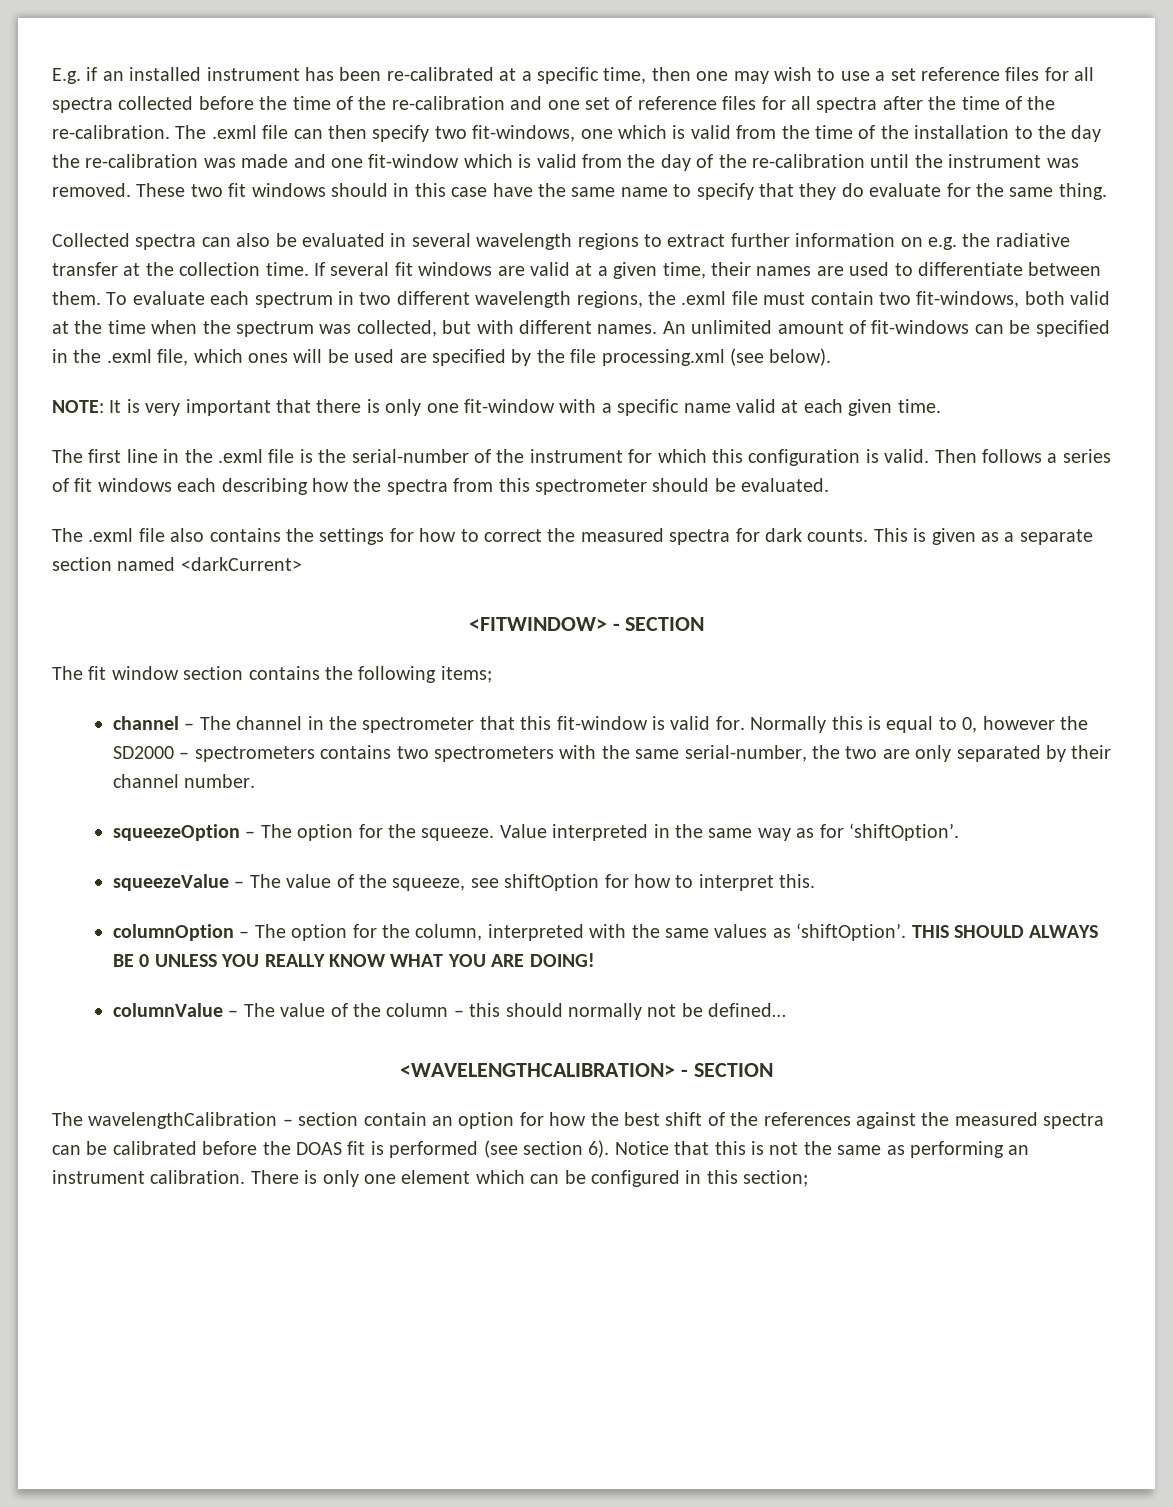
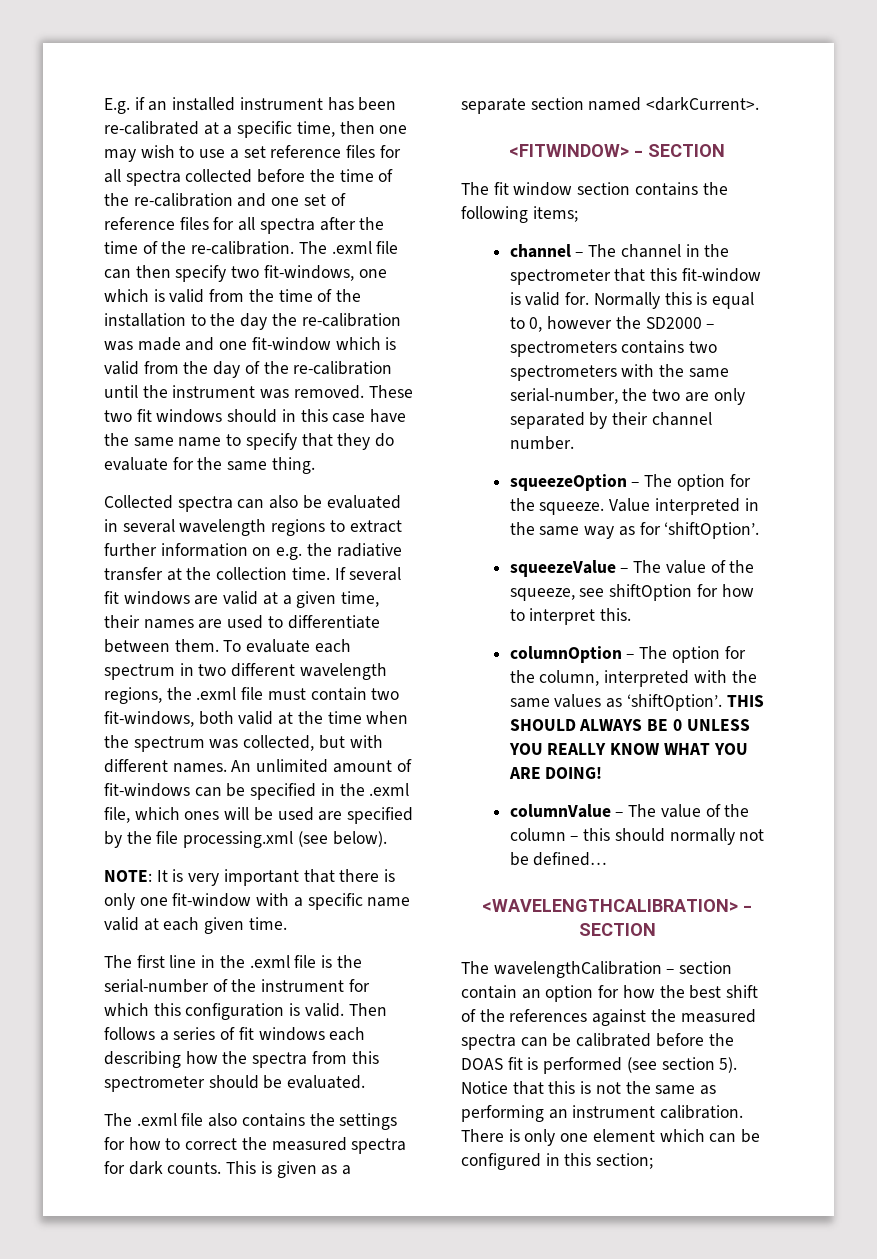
[180,557,302,571] <darkCurrent> -> [646,97,760,111] <darkCurrent>.
[588,1140,610,1158] 6). -> [719,1057,738,1073] 5).

